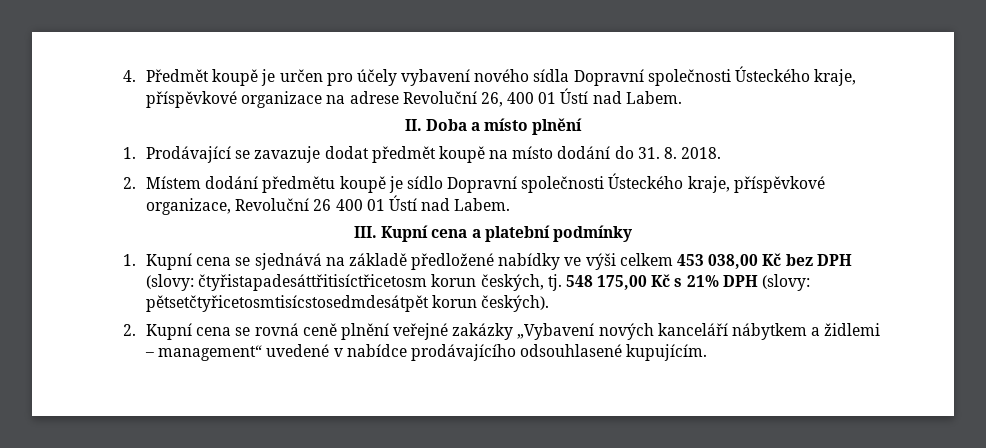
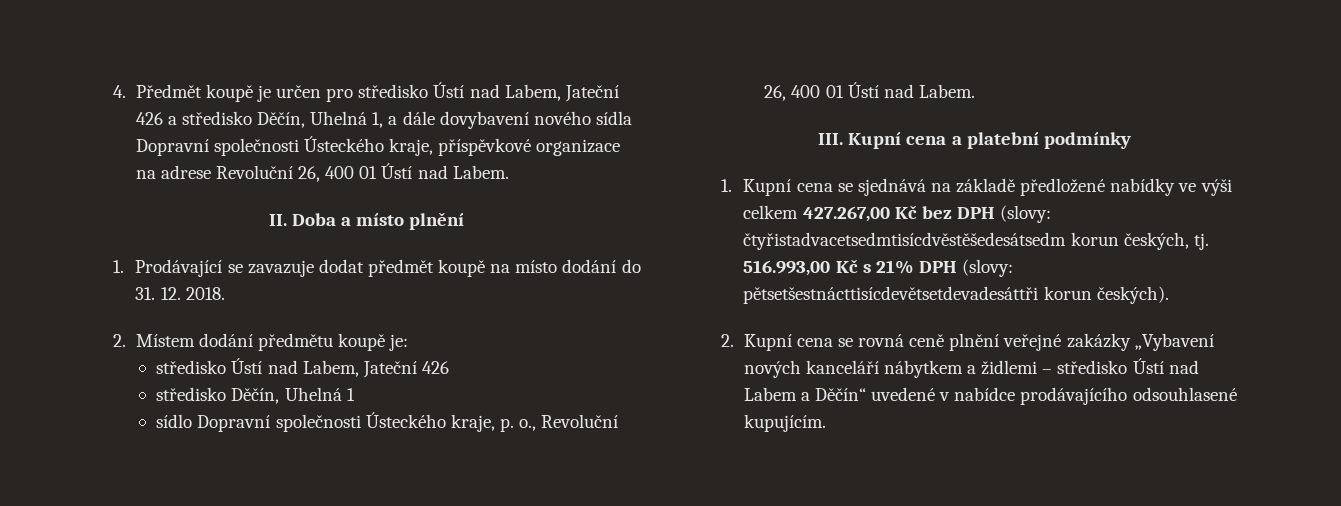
[356,69,471,86] účely vybavení -> [358,82,619,102] [135,111,529,129] středisko Ústí nad Labem, Jateční 426 a středisko Děčín, Uhelná 1, a dále dovybavení
[663,147,677,159] 8. -> [160,287,181,300] 12.
[388,176,403,193] je -> [389,334,409,351] [156,358,449,378] [156,387,355,404] je: // středisko Ústí nad Labem, Jateční 426 // středisko Děčín, Uhelná 1 //
[733,176,825,193] [145,198,332,215] příspěvkové organizace, Revoluční 26 -> [499,414,619,432] [764,85,787,101] p. o., Revoluční 26,
[676,254,759,269] 453 038,00 -> [802,206,890,222] 427.267,00
[198,274,428,291] čtyřistapadesáttřitisíctřicetosm -> [743,232,1067,250] čtyřistadvacetsedmtisícdvěstěšedesátsedm
[565,275,648,290] 548 175,00 -> [743,260,831,276] 516.993,00
[145,295,429,312] pětsetčtyřicetosmtisícstosedmdesátpět -> [743,286,1039,304] pětsetšestnácttisícdevětsetdevadesáttři
[158,345,263,361] management“ -> [1057,358,1199,374] [743,387,866,401] středisko Ústí nad Labem a Děčín“

